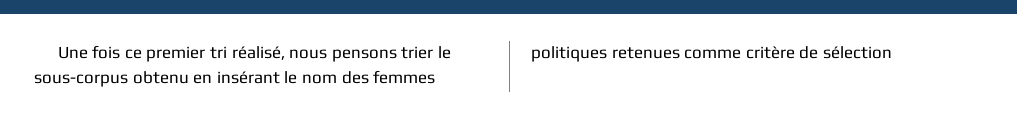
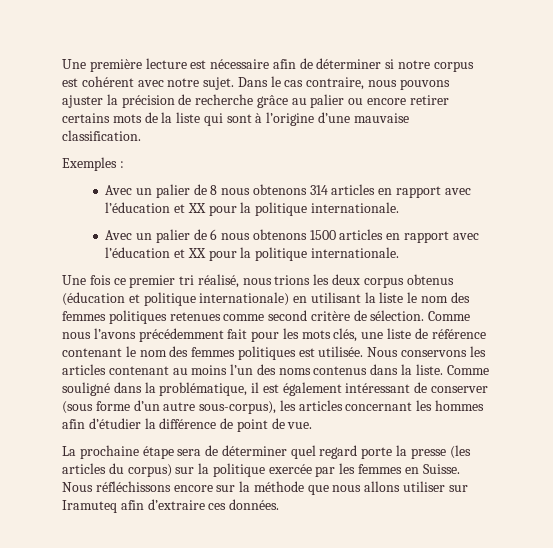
[57,46,88,59] Une -> [62,58,474,72] [62,76,450,90] [62,94,449,108] [62,112,409,126] [62,130,141,141] [62,157,124,171] [105,184,471,198] [105,202,399,216] [105,229,479,243] [105,247,399,261] [62,275,86,285] Une première lecture est nécessaire afin de déterminer si notre corpus est cohérent avec notre sujet. Dans le cas contraire, nous pouvons ajuster la précision de recherche grâce au palier ou encore retirer certains mots de la liste qui sont à l’origine d’une mauvaise classification. // Exemples : // Avec un palier de 8 nous obtenons 314 articles en rapport avec l’éducation et XX pour la politique internationale. // Avec un palier de 6 nous obtenons 1500 articles en rapport avec l’éducation et XX pour la politique internationale. // Une
[331,46,451,62] [34,71,280,87] pensons trier le sous-corpus obtenu en insérant -> [274,274,454,288] [62,292,404,306] trions les deux corpus obtenus (éducation et politique internationale) en utilisant la liste
(742, 54) none -> [268,310,308,321] second
[822,46,892,59] sélection -> [370,310,471,321] [62,328,486,342] [62,346,486,360] [62,364,489,375] [62,382,489,396] [62,400,485,414] [62,418,313,432] [62,445,471,459] [62,463,460,477] [62,481,468,495] [62,499,280,513] sélection. Comme nous l’avons précédemment fait pour les mots clés, une liste de référence contenant le nom des femmes politiques est utilisée. Nous conservons les articles contenant au moins l’un des noms contenus dans la liste. Comme souligné dans la problématique, il est également intéressant de conserver (sous forme d’un autre sous-corpus), les articles concernant les hommes afin d’étudier la différence de point de vue. // La prochaine étape sera de déterminer quel regard porte la presse (les articles du corpus) sur la politique exercée par les femmes en Suisse. Nous réfléchissons encore sur la méthode que nous allons utiliser sur Iramuteq afin d’extraire ces données.

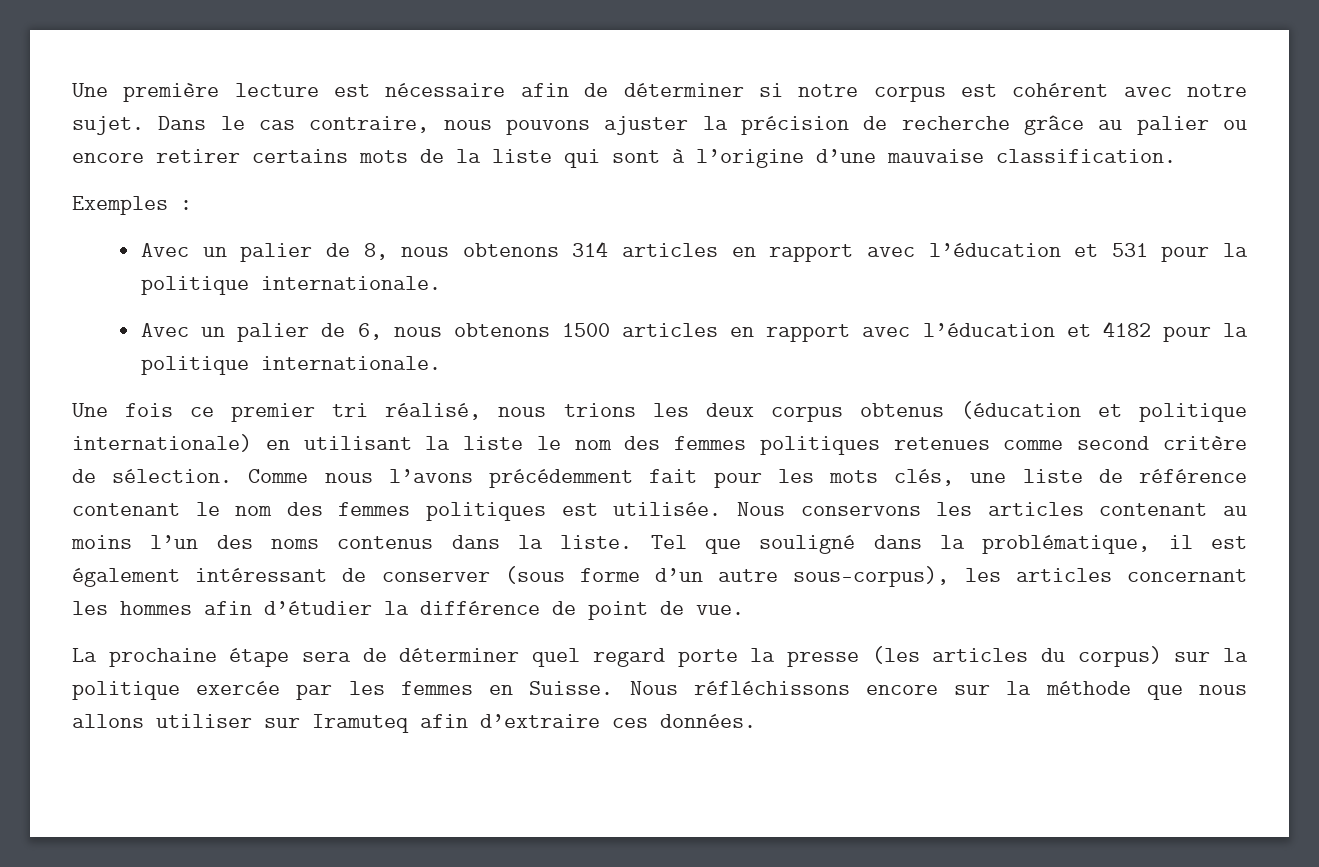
[210,185,218,195] 8 -> [363,243,388,260] 8,
[187,203,206,213] XX -> [1111,243,1148,257] 531
[210,229,218,240] 6 -> [357,323,382,340] 6,
[187,248,206,258] XX -> [1102,321,1151,337] 4182
[446,365,489,375] Comme -> [650,535,741,554] Tel que

